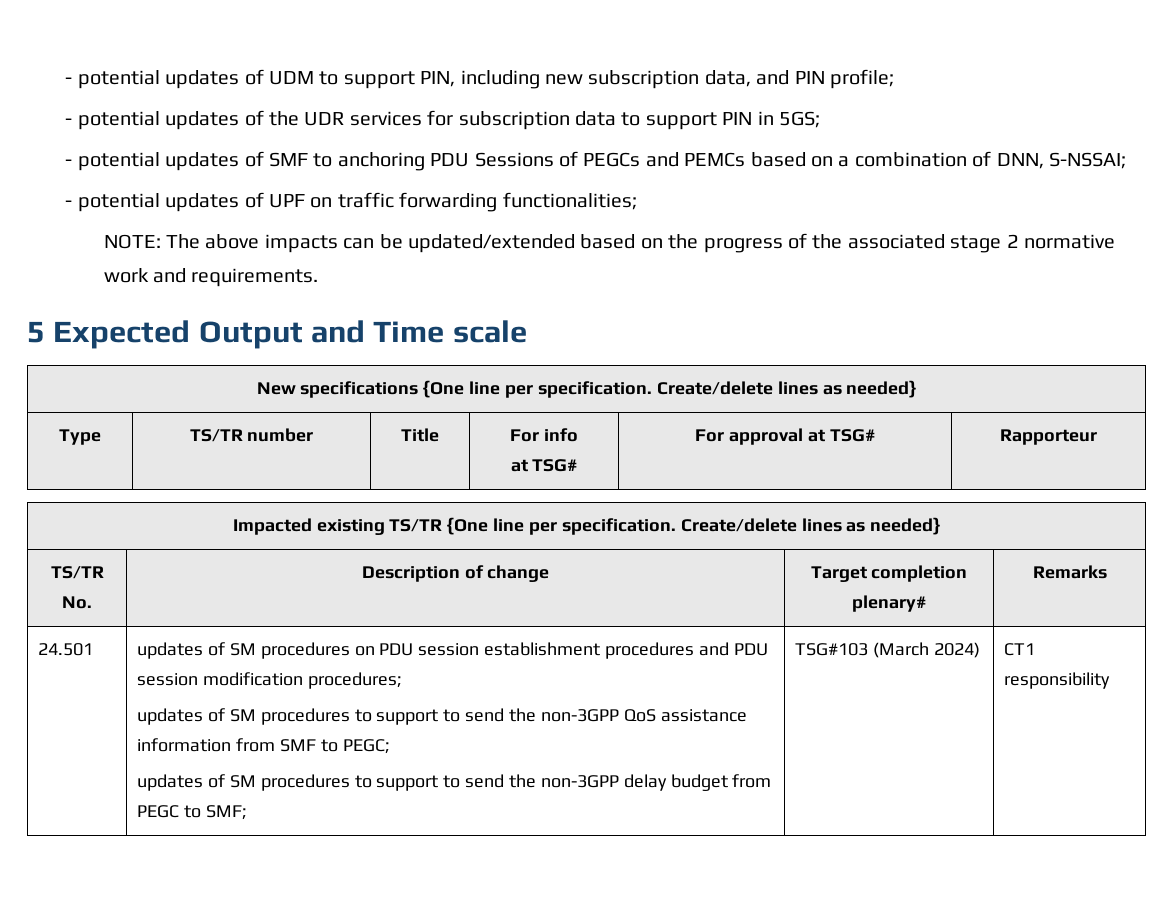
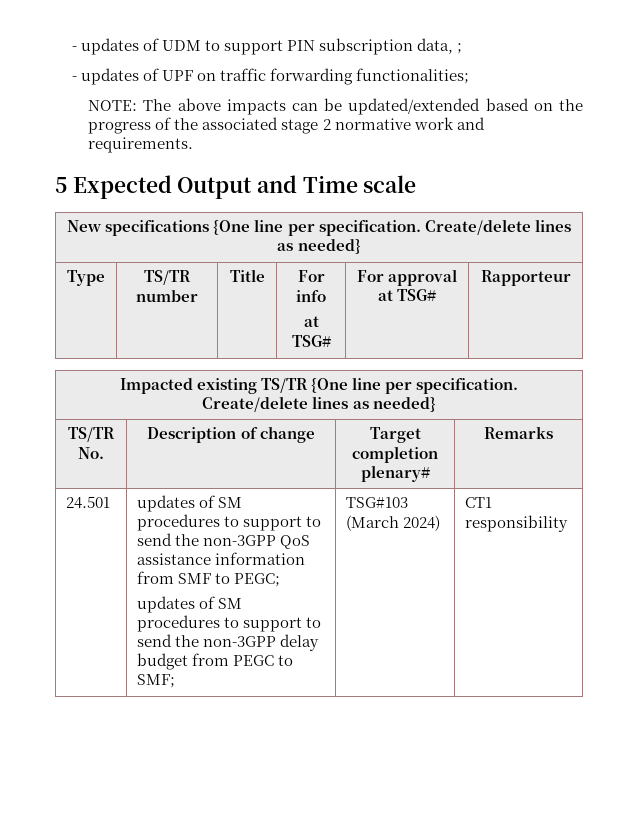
[65,70,160,89] - potential -> [71,46,77,51] -
[420,69,894,89] [65,110,820,130] [65,151,1126,171] [65,193,160,212] PIN, including new subscription data, and PIN profile; // - potential updates of the UDR services for subscription data to support PIN in 5GS; // - potential updates of SMF to anchoring PDU Sessions of PEGCs and PEMCs based on a combination of DNN, S-NSSAI; // - potential -> [286,38,463,55] [71,76,77,81] PIN subscription data, ; // -
[354,642,768,659] [137,672,402,689] [137,708,350,725] on PDU session establishment procedures and PDU session modification procedures; // updates of SM procedures -> (221, 522) none

